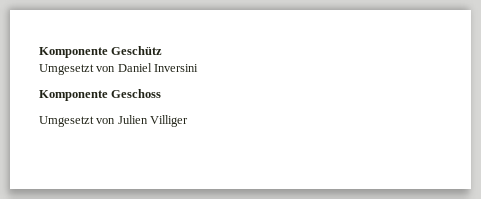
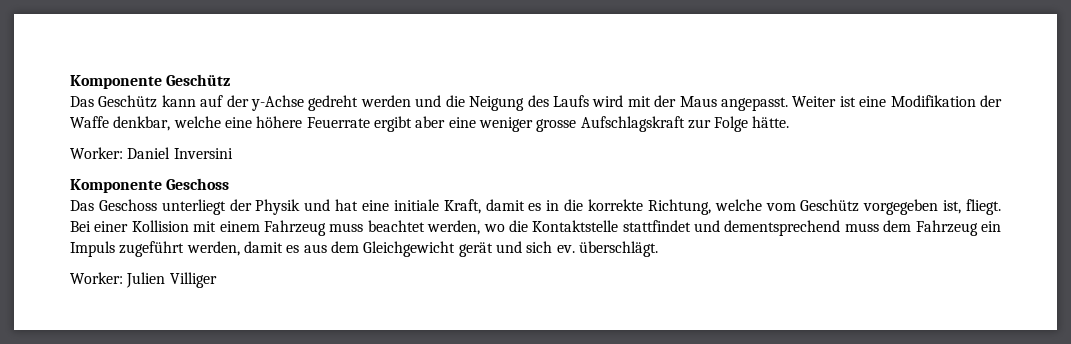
[39,63,199,75] [39,89,162,101] [39,116,116,127] Umgesetzt von Daniel Inversini // Komponente Geschoss // Umgesetzt von -> [70,95,1002,111] [70,116,790,132] [70,147,233,159] [70,178,230,193] [70,199,1002,215] [70,220,1002,236] [70,241,658,257] [70,272,123,284] Das Geschütz kann auf der y-Achse gedreht werden und die Neigung des Laufs wird mit der Maus angepasst. Weiter ist eine Modifikation der Waffe denkbar, welche eine höhere Feuerrate ergibt aber eine weniger grosse Aufschlagskraft zur Folge hätte. // Worker: Daniel Inversini // Komponente Geschoss // Das Geschoss unterliegt der Physik und hat eine initiale Kraft, damit es in die korrekte Richtung, welche vom Geschütz vorgegeben ist, fliegt. Bei einer Kollision mit einem Fahrzeug muss beachtet werden, wo die Kontaktstelle stattfindet und dementsprechend muss dem Fahrzeug ein Impuls zugeführt werden, damit es aus dem Gleichgewicht gerät und sich ev. überschlägt. // Worker:

